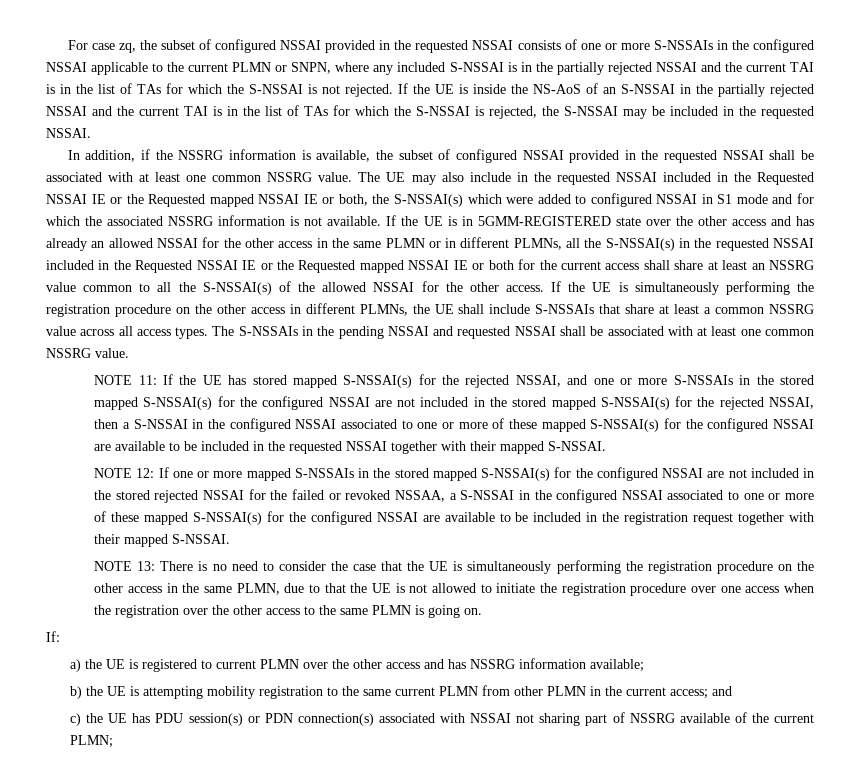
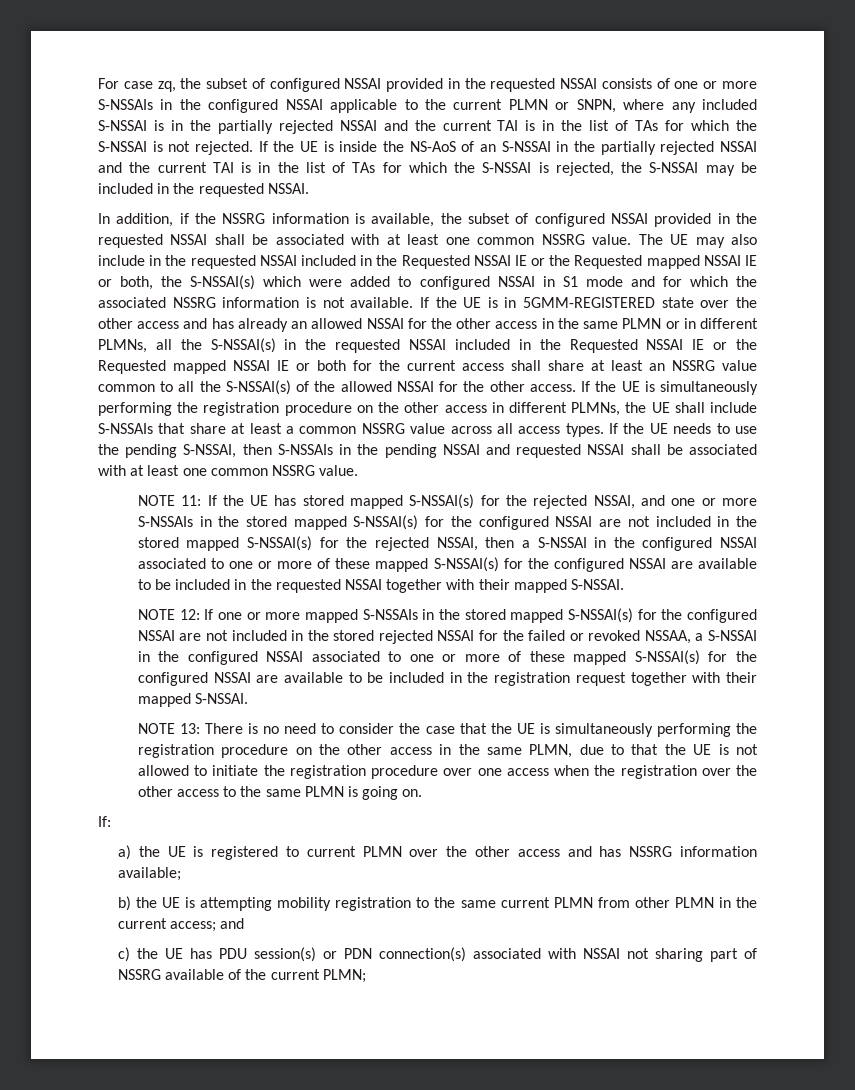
[212,326,235,336] The -> [609,423,758,434] [98,444,272,458] If the UE needs to use the pending S-NSSAI, then

